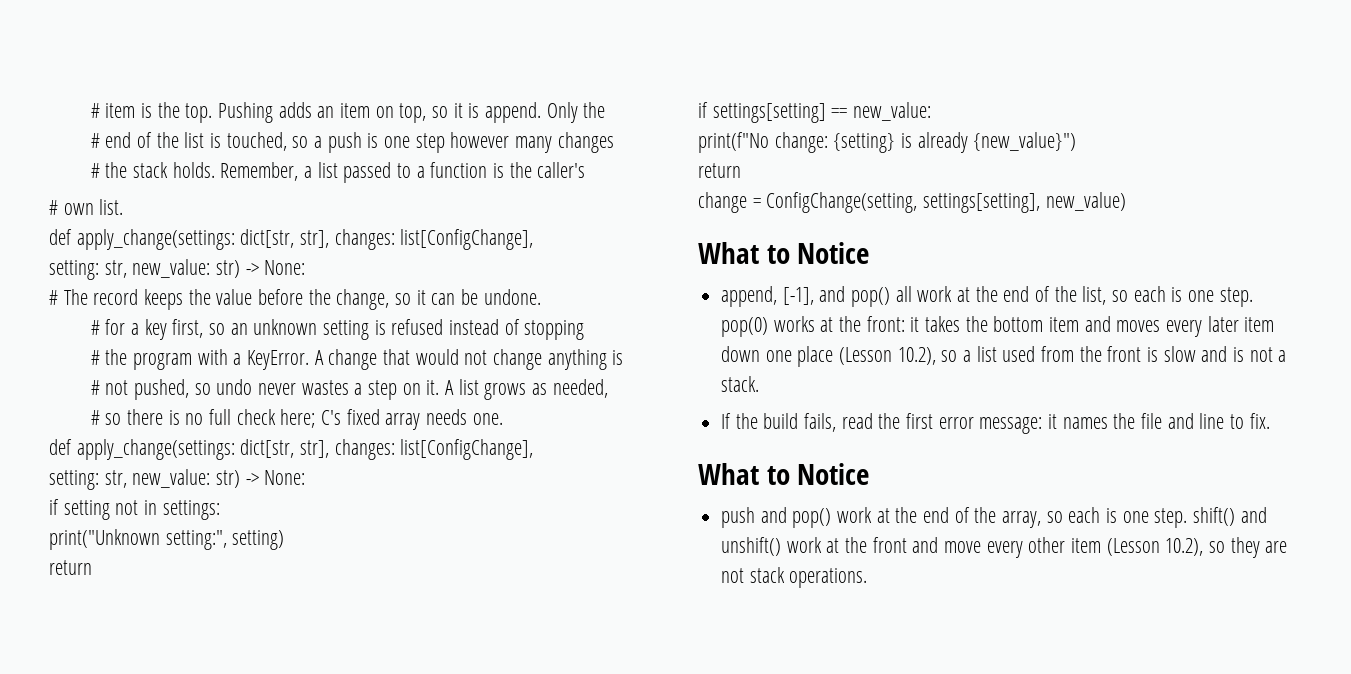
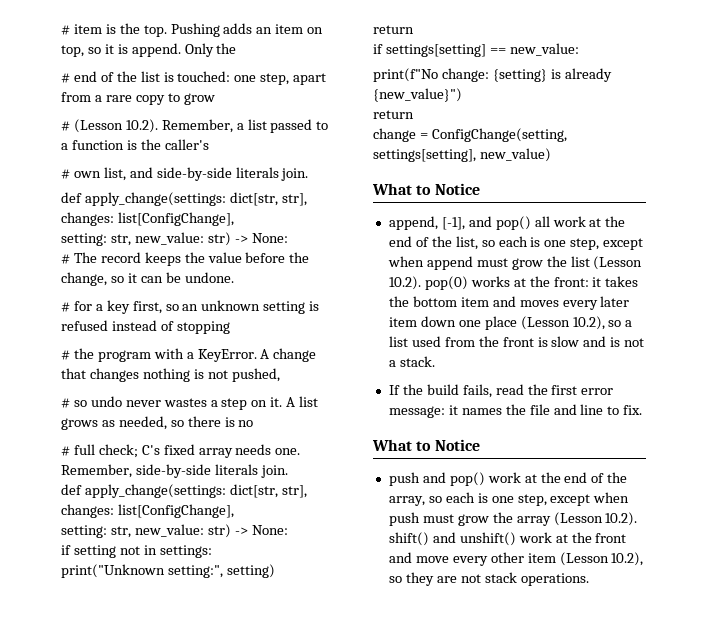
[226,132,614,153] [90,162,215,178] touched, so a push is one step however many changes // # the stack holds. -> [177,71,327,85] [61,92,215,105] [61,119,158,133] touched: one step, apart from a rare copy to grow // # (Lesson 10.2).
[99,199,124,215] list. -> [103,167,309,181] list, and side-by-side literals join.
[415,349,624,370] [90,379,190,400] would not change anything is // # not pushed, -> [89,368,280,382] [61,398,70,408] changes nothing is not pushed, // #
[90,410,100,425] // # -> (167, 423) none
[209,409,316,428] full check here; -> [61,444,138,458] // # full check;
(503, 419) none -> [61,464,288,478] Remember, side-by-side literals join.
[1219,287,1253,307] step. -> [570,238,644,250] [387,256,643,270] [388,276,421,290] step, except when append must grow the list (Lesson 10.2).
[1154,508,1188,528] step. -> [517,492,630,506] [388,512,638,526] step, except when push must grow the array (Lesson 10.2).

